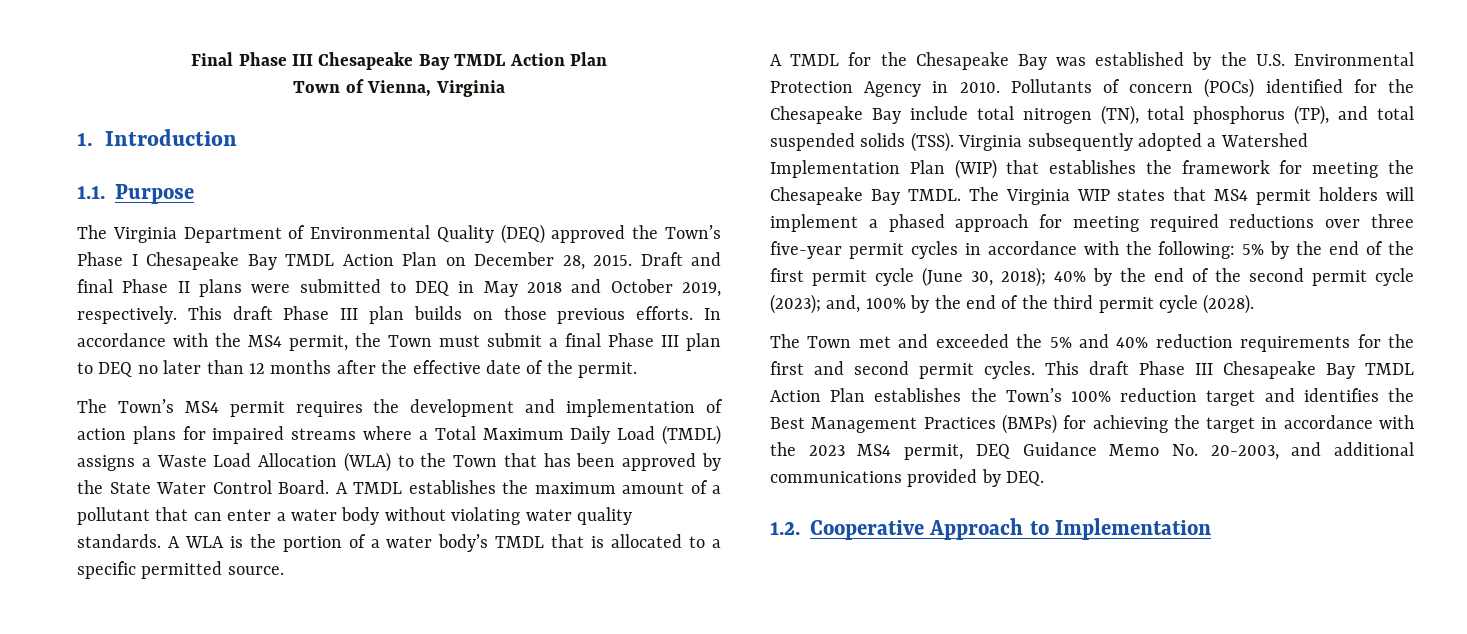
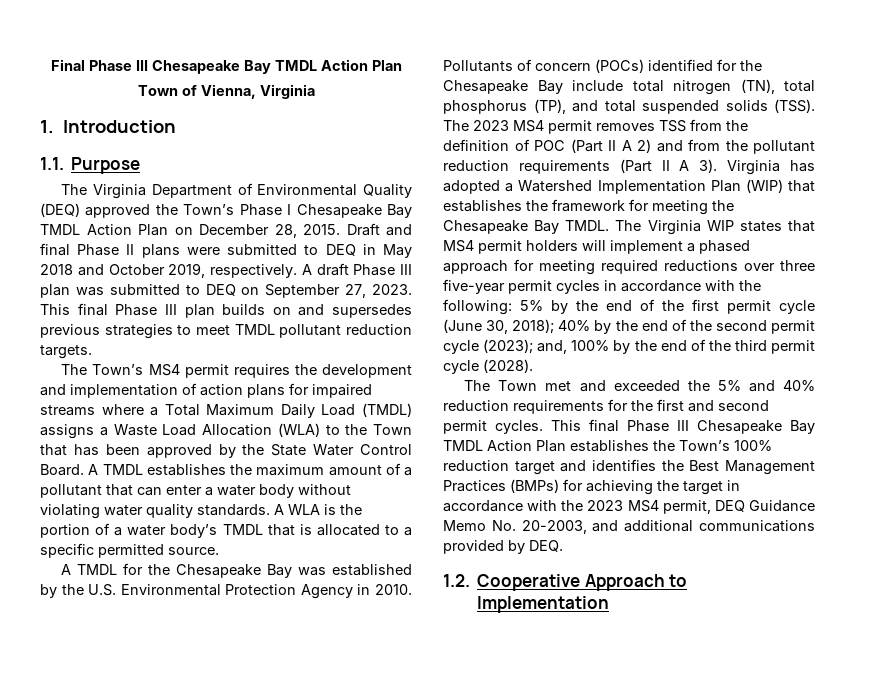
[187,306,273,320] This draft -> [301,263,412,276] [40,284,412,298] [40,303,108,316] A draft Phase III plan was submitted to DEQ on September 27, 2023. This final
[503,306,721,324] [77,333,721,351] [77,360,638,378] those previous efforts. In accordance with the MS4 permit, the Town must submit a final Phase III plan to DEQ no later than 12 months after the effective date of the permit. -> [298,304,412,318] [40,324,412,339] [40,345,92,359] and supersedes previous strategies to meet TMDL pollutant reduction targets.
[958,133,1133,151] Virginia subsequently -> [443,119,748,134] [443,139,815,154] [443,159,815,175] The 2023 MS4 permit removes TSS from the definition of POC (Part II A 2) and from the pollutant reduction requirements (Part II A 3). Virginia has
[1089,361,1129,375] draft -> [589,419,619,432] final

